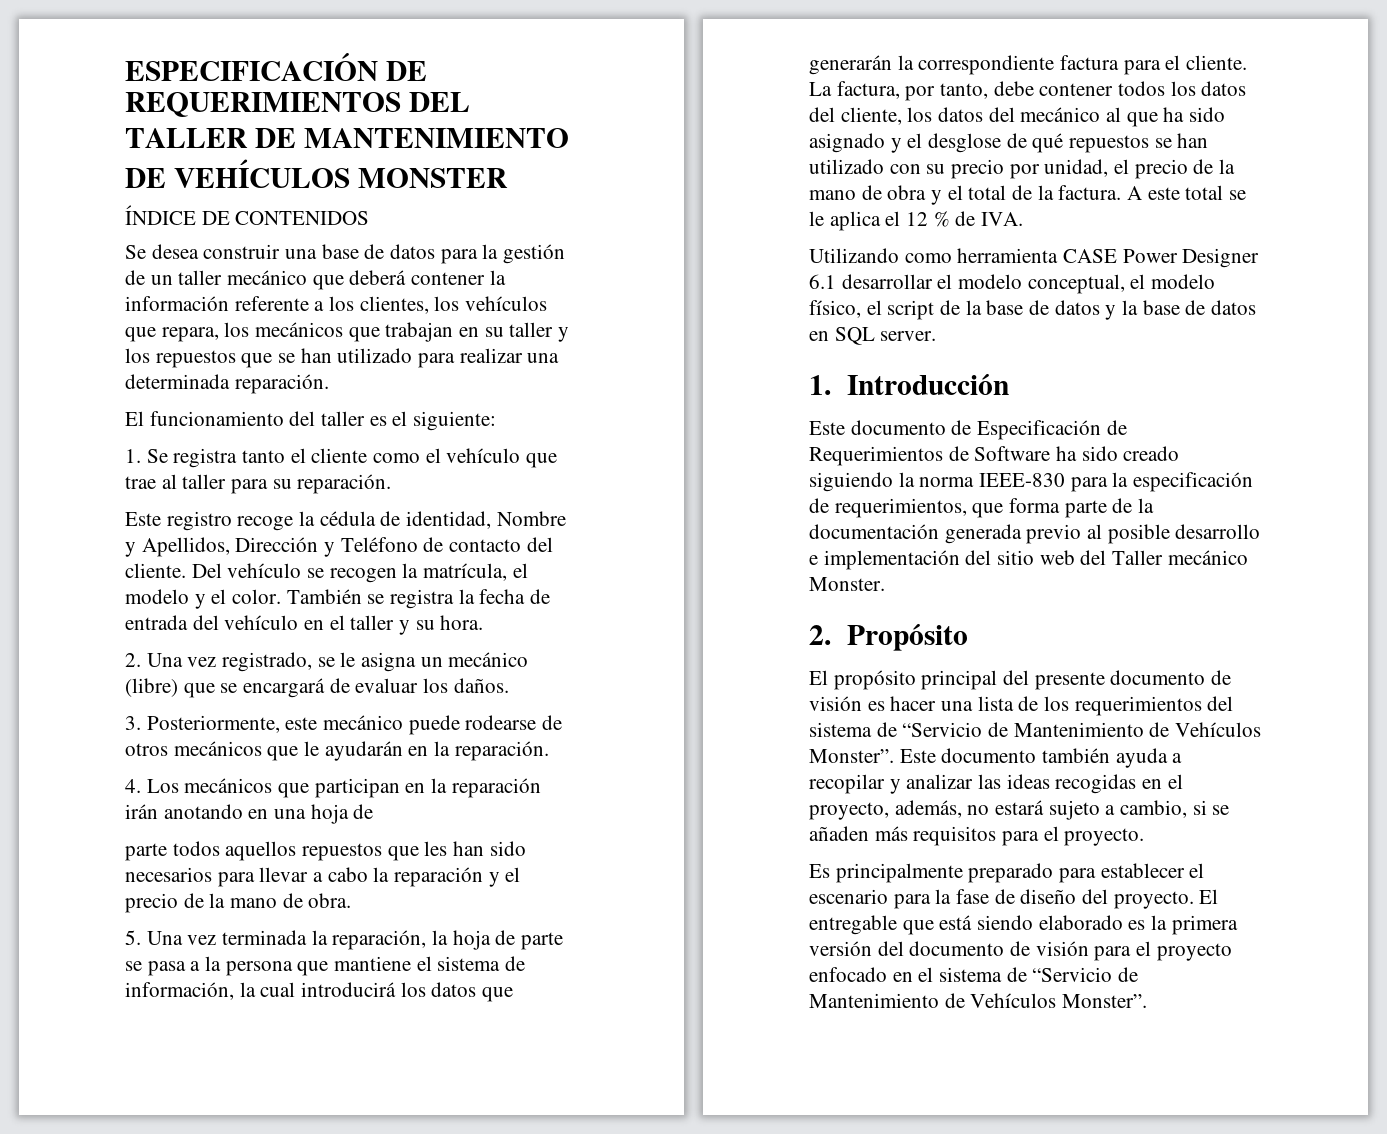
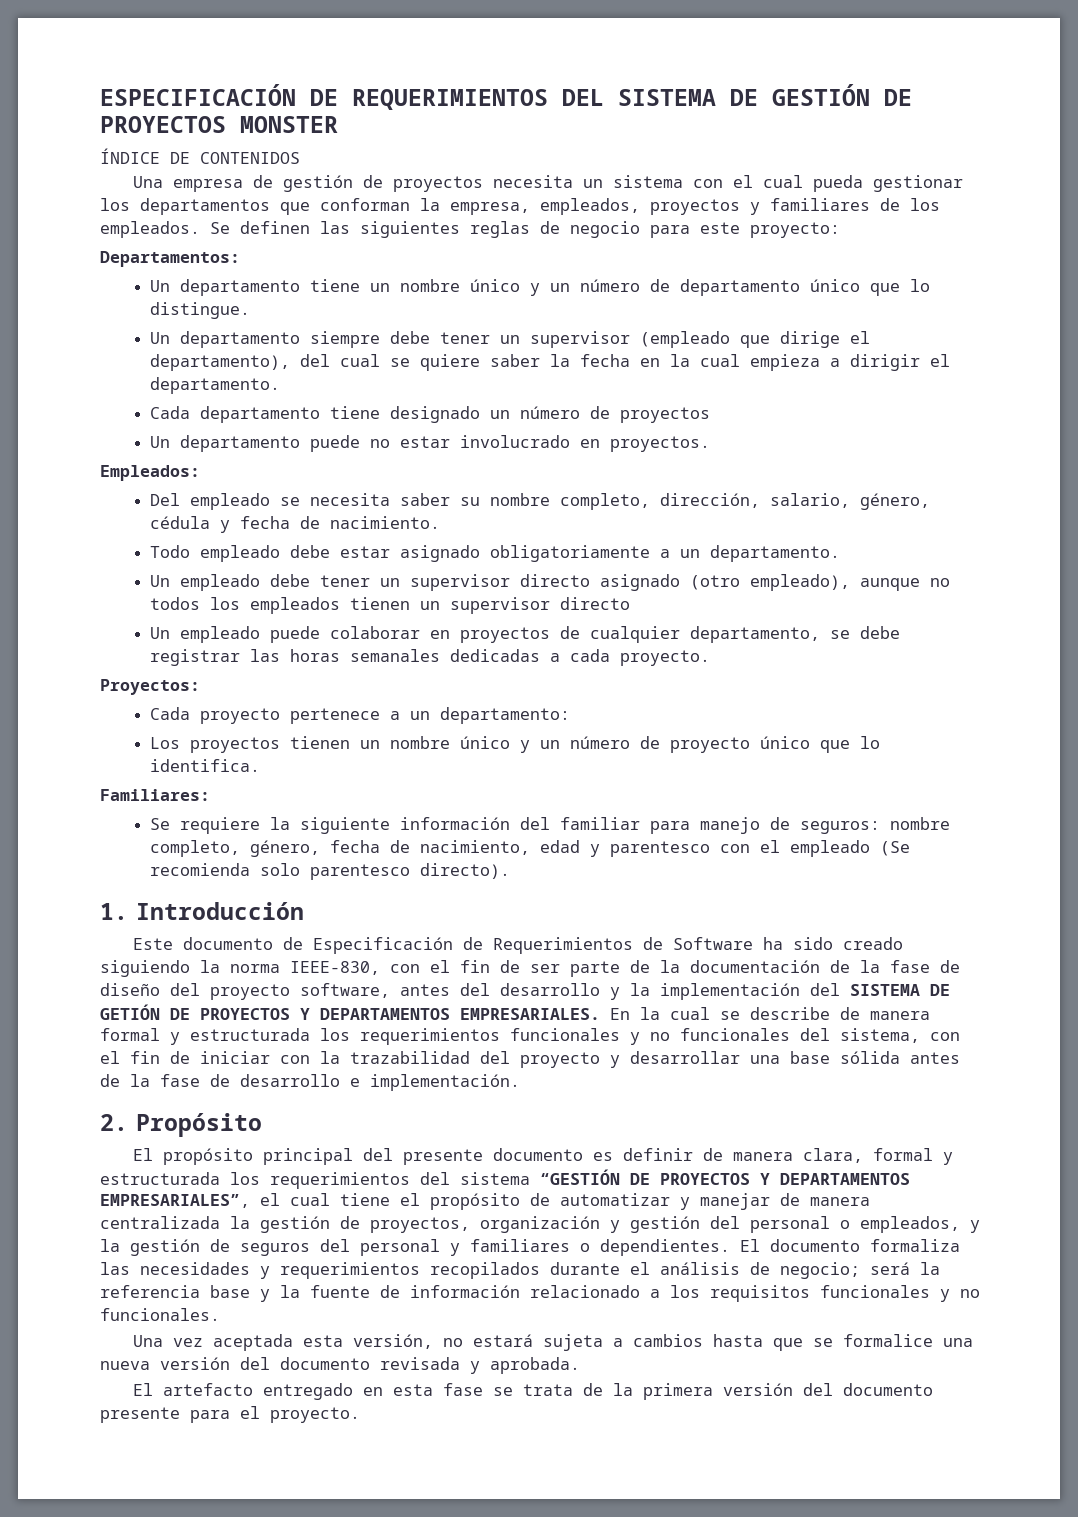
[125,128,569,148] [125,159,350,188] TALLER DE MANTENIMIENTO DE VEHÍCULOS -> [618,84,912,106] [100,116,226,133] SISTEMA DE GESTIÓN DE PROYECTOS
[125,244,566,264] [125,270,506,290] [125,296,548,314] [125,322,570,342] [125,348,560,368] [125,374,329,394] [125,411,497,431] [125,448,558,468] [125,474,392,494] [125,511,566,531] [125,537,553,557] [125,563,528,583] [125,589,551,609] [125,615,484,635] [125,652,529,672] [125,678,509,698] [125,715,563,735] [125,741,549,761] [125,778,541,798] [125,804,374,824] [125,841,526,861] [125,867,521,887] [125,893,352,913] [125,930,564,950] [125,956,526,976] [125,982,514,1002] [809,55,1248,75] [809,81,1247,101] [809,107,1226,127] [809,133,1209,153] [809,159,1236,179] [809,185,1247,205] [809,211,1024,231] [809,248,1260,268] [809,274,1216,294] [809,300,1257,320] [809,327,937,345] Se desea construir una base de datos para la gestión de un taller mecánico que deberá contener la información referente a los clientes, los vehículos que repara, los mecánicos que trabajan en su taller y los repuestos que se han utilizado para realizar una determinada reparación. // El funcionamiento del taller es el siguiente: // 1. Se registra tanto el cliente como el vehículo que trae al taller para su reparación. // Este registro recoge la cédula de identidad, Nombre y Apellidos, Dirección y Teléfono de contacto del cliente. Del vehículo se recogen la matrícula, el modelo y el color. También se registra la fecha de entrada del vehículo en el taller y su hora. // 2. Una vez registrado, se le asigna un mecánico (libre) que se encargará de evaluar los daños. // 3. Posteriormente, este mecánico puede rodearse de otros mecánicos que le ayudarán en la reparación. // 4. Los mecánicos que participan en la reparación irán anotando en una hoja de // parte todos aquellos repuestos que les han sido necesarios para llevar a cabo la reparación y el precio de la mano de obra. // 5. Una vez terminada la reparación, la hoja de parte se pasa a la persona que mantiene el sistema de información, la cual introducirá los datos que generarán la correspondiente factura para el cliente. La factura, por tanto, debe contener todos los datos del cliente, los datos del mecánico al que ha sido asignado y el desglose de qué repuestos se han utilizado con su precio por unidad, el precio de la mano de obra y el total de la factura. A este total se le aplica el 12 % de IVA. // Utilizando como herramienta CASE Power Designer 6.1 desarrollar el modelo conceptual, el modelo físico, el script de la base de datos y la base de datos en SQL server. -> [132,175,963,192] [100,198,940,215] [100,221,840,238] [100,251,240,267] [150,279,931,296] [150,302,251,319] [150,331,871,348] [150,354,951,371] [150,377,281,394] [150,406,711,423] [150,435,711,452] [100,465,200,481] [150,493,931,510] [150,516,441,533] [150,545,841,562] [150,574,951,591] [150,597,631,614] [150,626,901,643] [150,649,711,666] [100,679,200,695] [150,707,571,724] [150,736,881,753] [150,759,261,772] [100,789,210,801] [150,817,951,834] [150,840,911,857] [150,863,511,880] Una empresa de gestión de proyectos necesita un sistema con el cual pueda gestionar los departamentos que conforman la empresa, empleados, proyectos y familiares de los empleados. Se definen las siguientes reglas de negocio para este proyecto: // Departamentos: // Un departamento tiene un nombre único y un número de departamento único que lo distingue. // Un departamento siempre debe tener un supervisor (empleado que dirige el departamento), del cual se quiere saber la fecha en la cual empieza a dirigir el departamento. // Cada departamento tiene designado un número de proyectos // Un departamento puede no estar involucrado en proyectos. // Empleados: // Del empleado se necesita saber su nombre completo, dirección, salario, género, cédula y fecha de nacimiento. // Todo empleado debe estar asignado obligatoriamente a un departamento. // Un empleado debe tener un supervisor directo asignado (otro empleado), aunque no todos los empleados tienen un supervisor directo // Un empleado puede colaborar en proyectos de cualquier departamento, se debe registrar las horas semanales dedicadas a cada proyecto. // Proyectos: // Cada proyecto pertenece a un departamento: // Los proyectos tienen un nombre único y un número de proyecto único que lo identifica. // Familiares: // Se requiere la siguiente información del familiar para manejo de seguros: nombre completo, género, fecha de nacimiento, edad y parentesco con el empleado (Se recomienda solo parentesco directo).
[979,472,1254,492] [809,498,1155,518] [809,524,1261,544] [809,550,1248,570] [809,577,885,591] IEEE-830 para la especificación de requerimientos, que forma parte de la documentación generada previo al posible desarrollo e implementación del sitio web del Taller mecánico Monster. -> [290,960,960,977] [100,983,950,1000] [100,1004,930,1020] [100,1028,960,1045] [100,1051,960,1068] [100,1074,520,1091] IEEE-830, con el fin de ser parte de la documentación de la fase de diseño del proyecto software, antes del desarrollo y la implementación del SISTEMA DE GETIÓN DE PROYECTOS Y DEPARTAMENTOS EMPRESARIALES. En la cual se describe de manera formal y estructurada los requerimientos funcionales y no funcionales del sistema, con el fin de iniciar con la trazabilidad del proyecto y desarrollar una base sólida antes de la fase de desarrollo e implementación.
[1211,670,1232,685] [809,696,1234,716] [809,722,1262,737] [809,748,1183,768] [809,774,1183,794] [809,800,1230,820] [809,826,1145,846] [809,863,1205,883] [809,889,1219,909] [809,915,1146,935] de visión es hacer una lista de los requerimientos del sistema de “Servicio de Mantenimiento de Vehículos Monster”. Este documento también ayuda a recopilar y analizar las ideas recogidas en el proyecto, además, no estará sujeto a cambio, si se añaden más requisitos para el proyecto. // Es principalmente preparado para establecer el escenario para la fase de diseño del proyecto. El entregable que está siendo elaborado es -> [592,1148,953,1165] [100,1169,910,1189] [100,1193,870,1210] [100,1216,980,1233] [100,1239,960,1256] [100,1262,940,1279] [100,1285,980,1302] [100,1308,220,1321] [132,1334,973,1351] [100,1357,580,1374] [132,1383,603,1400] es definir de manera clara, formal y estructurada los requerimientos del sistema “GESTIÓN DE PROYECTOS Y DEPARTAMENTOS EMPRESARIALES”, el cual tiene el propósito de automatizar y manejar de manera centralizada la gestión de proyectos, organización y gestión del personal o empleados, y la gestión de seguros del personal y familiares o dependientes. El documento formaliza las necesidades y requerimientos recopilados durante el análisis de negocio; será la referencia base y la fuente de información relacionado a los requisitos funcionales y no funcionales. // Una vez aceptada esta versión, no estará sujeta a cambios hasta que se formalice una nueva versión del documento revisada y aprobada. // El artefacto entregado en esta fase se trata de
[1010,941,1232,961] [809,967,1139,982] [809,993,1148,1008] de visión para el proyecto enfocado en el sistema de “Servicio de Mantenimiento de Vehículos Monster”. -> [100,1406,360,1423] presente para el proyecto.

